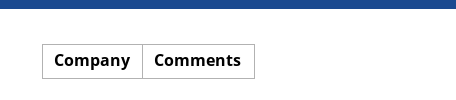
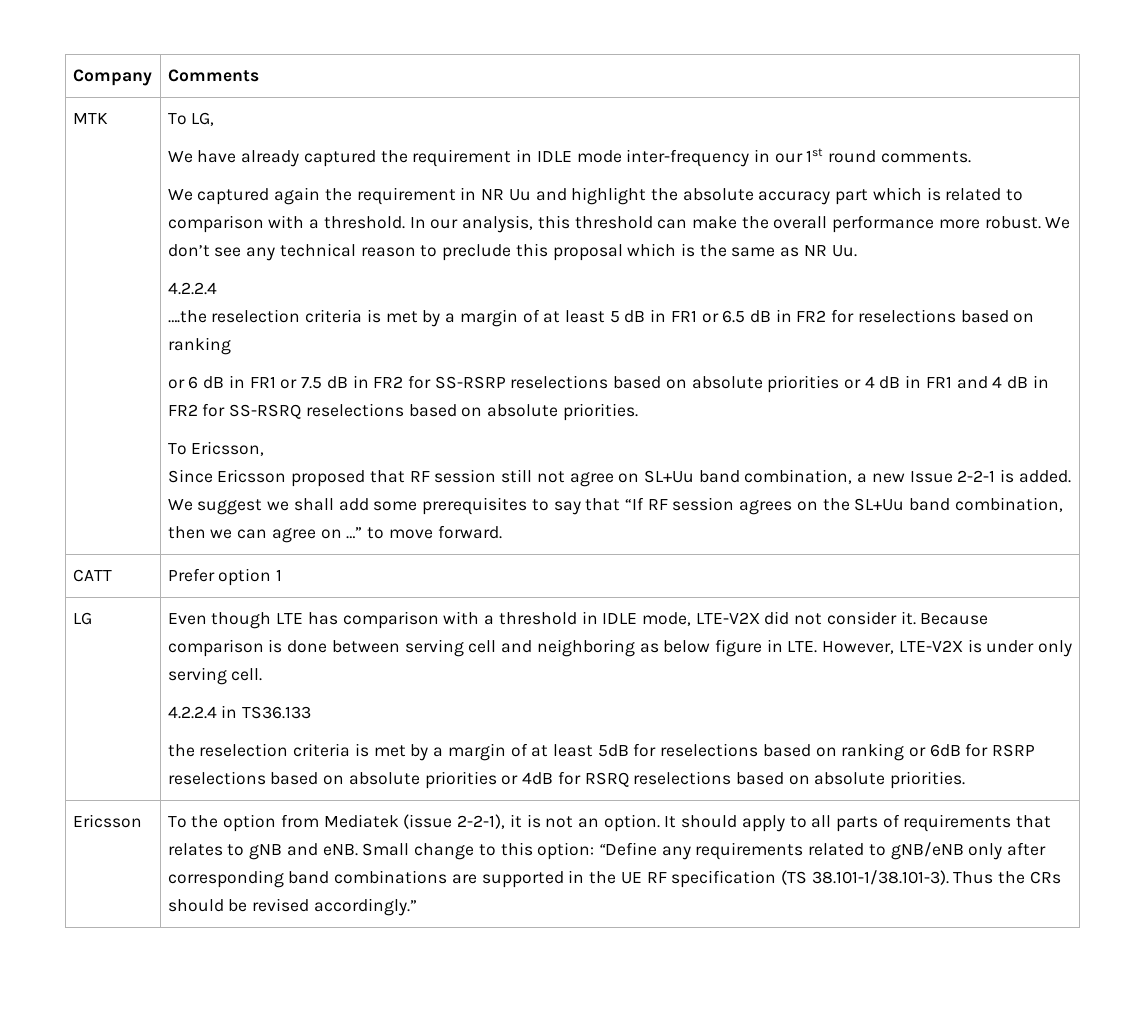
(241, 60) none -> [72,113,108,124] [167,112,215,126] [167,148,971,167] [167,187,1024,205] [167,215,1071,233] [167,243,857,261] [167,282,217,295] [167,309,1035,327] [167,337,231,355] [167,375,1049,393] [167,403,638,421] [167,441,265,456] [167,469,1071,487] [167,497,1063,515] [167,525,502,543] [72,569,112,582] [167,568,283,586] [72,612,92,625] [167,611,989,629] [167,639,1073,657] [167,667,263,685] [167,705,312,719] [167,743,1036,761] [167,771,966,789] [72,814,142,828] [167,814,1052,832] [167,842,1047,860] [167,870,1061,888] [167,898,417,916] // MTK | To LG, // We have already captured the requirement in IDLE mode inter-frequency in our 1st round comments. // We captured again the requirement in NR Uu and highlight the absolute accuracy part which is related to comparison with a threshold. In our analysis, this threshold can make the overall performance more robust. We don’t see any technical reason to preclude this proposal which is the same as NR Uu. // 4.2.2.4 // ….the reselection criteria is met by a margin of at least 5 dB in FR1 or 6.5 dB in FR2 for reselections based on ranking // or 6 dB in FR1 or 7.5 dB in FR2 for SS-RSRP reselections based on absolute priorities or 4 dB in FR1 and 4 dB in FR2 for SS-RSRQ reselections based on absolute priorities. // To Ericsson, // Since Ericsson proposed that RF session still not agree on SL+Uu band combination, a new Issue 2-2-1 is added. We suggest we shall add some prerequisites to say that “If RF session agrees on the SL+Uu band combination, then we can agree on …” to move forward. // CATT | Prefer option 1 // LG | Even though LTE has comparison with a threshold in IDLE mode, LTE-V2X did not consider it. Because comparison is done between serving cell and neighboring as below figure in LTE. However, LTE-V2X is under only serving cell. // 4.2.2.4 in TS36.133 // the reselection criteria is met by a margin of at least 5dB for reselections based on ranking or 6dB for RSRP reselections based on absolute priorities or 4dB for RSRQ reselections based on absolute priorities. // Ericsson | To the option from Mediatek (issue 2-2-1), it is not an option. It should apply to all parts of requirements that relates to gNB and eNB. Small change to this option: “Define any requirements related to gNB/eNB only after corresponding band combinations are supported in the UE RF specification (TS 38.101-1/38.101-3). Thus the CRs should be revised accordingly.”

